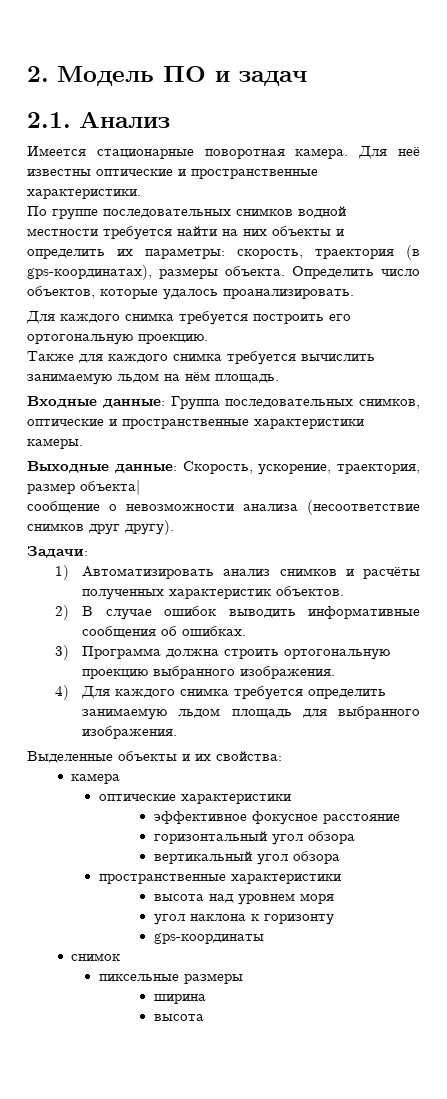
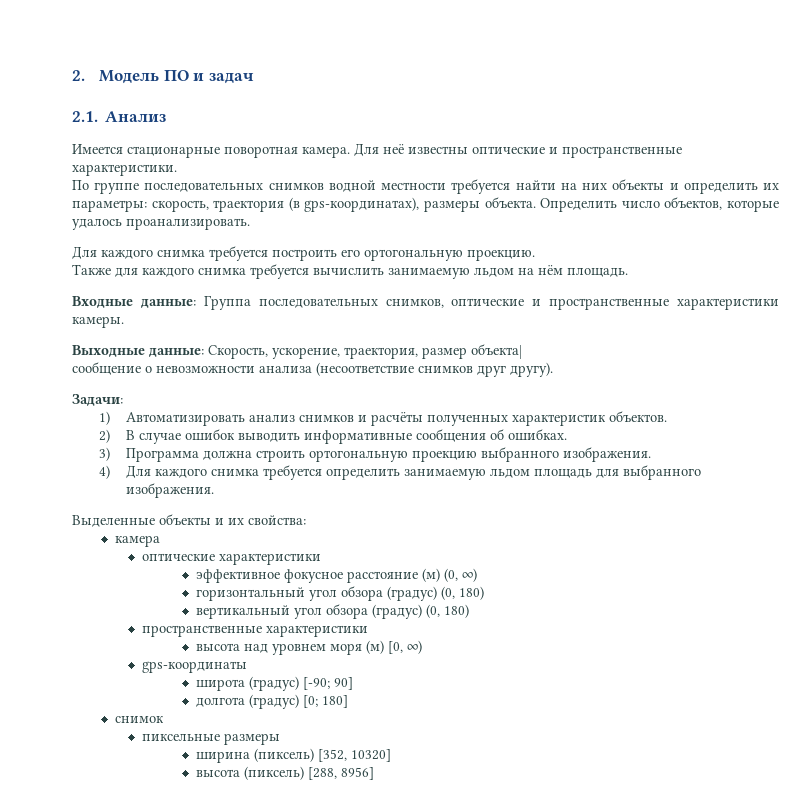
(400, 819) none -> [421,568,477,582] (м) (0, ∞)
(355, 837) none -> [386,586,484,601] (градус) (0, 180)
(340, 857) none -> [371,604,469,619] (градус) (0, 180)
[153,914,334,925] [153,933,264,944] [71,953,122,961] [98,973,243,984] [153,994,206,1004] [153,1014,204,1021] // угол наклона к горизонту // gps-координаты // снимок // пиксельные размеры // ширина // высота -> [365,640,422,654] [141,661,247,673] [195,676,353,691] [195,694,348,709] [114,716,164,723] [141,733,280,745] [195,748,391,763] [195,766,374,780] (м) [0, ∞) // gps-координаты // широта (градус) [-90; 90] // долгота (градус) [0; 180] // снимок // пиксельные размеры // ширина (пиксель) [352, 10320] // высота (пиксель) [288, 8956]

